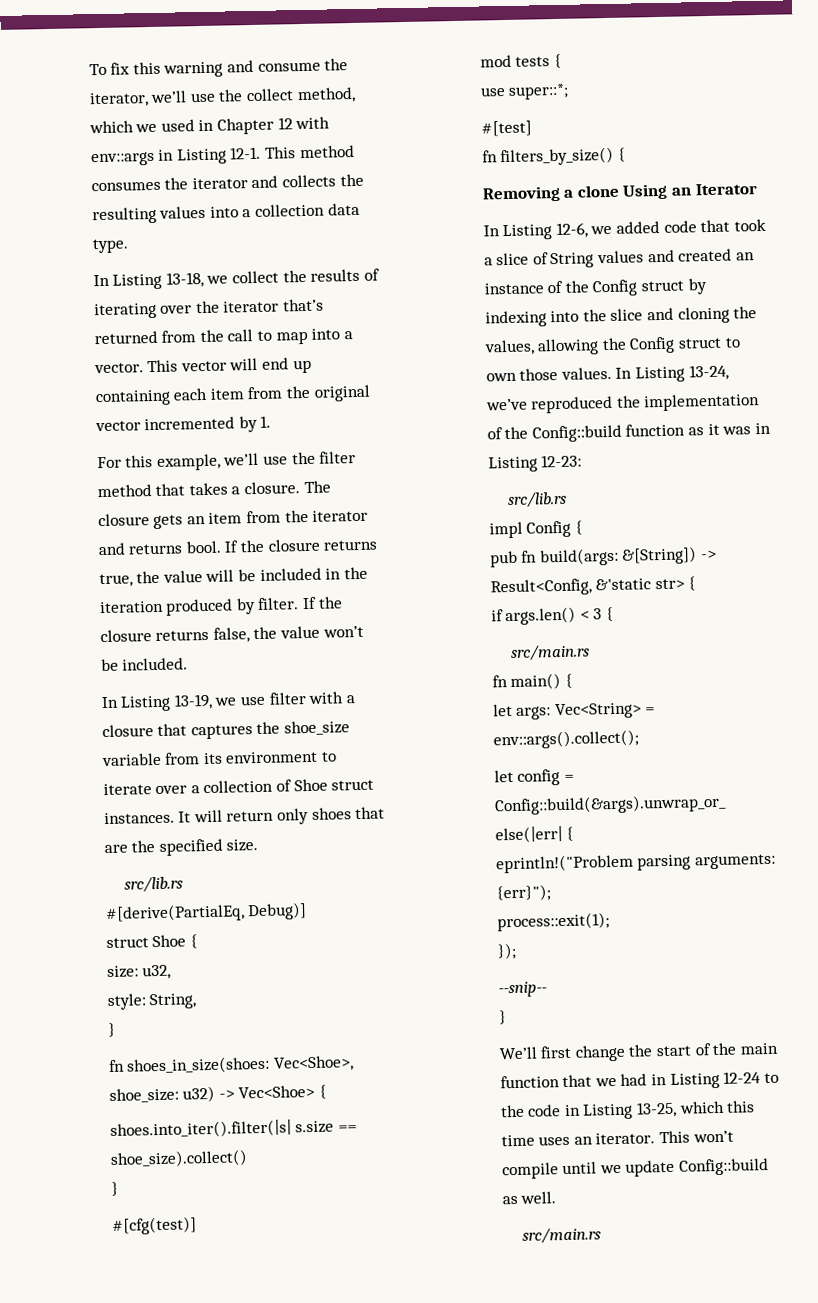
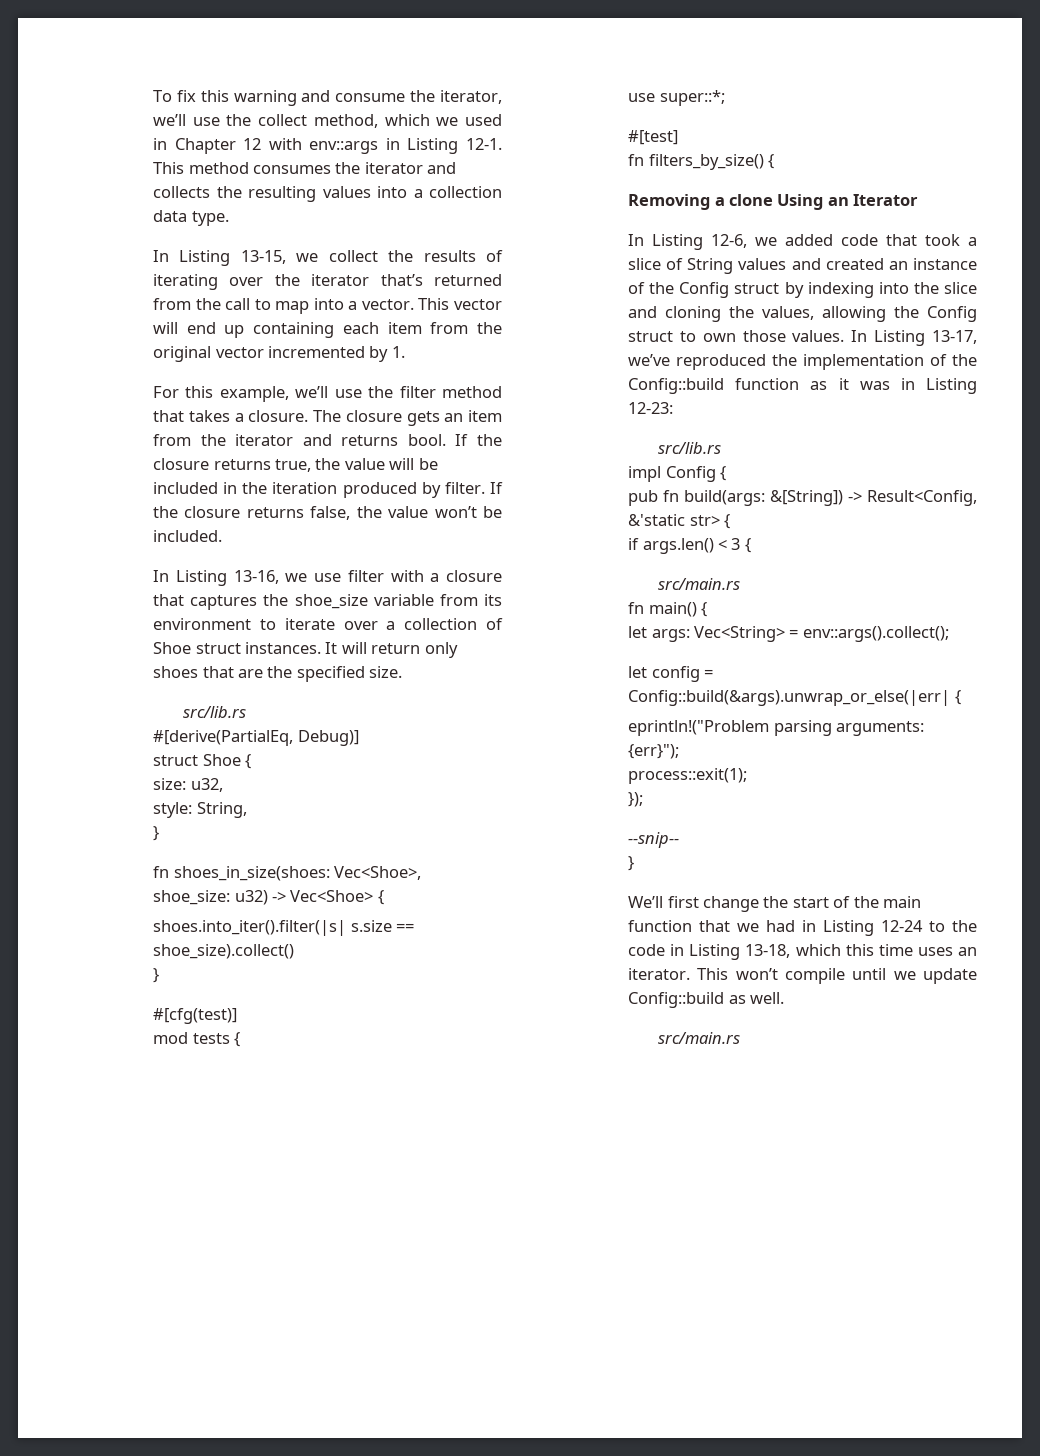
[165,271,204,288] 13-18, -> [240,250,286,264] 13-15,
[173,693,213,710] 13-19, -> [233,570,279,584] 13-16,
[688,364,729,381] 13-24, -> [932,330,977,344] 13-17,
[636,1101,678,1118] 13-25, -> [745,944,791,958] 13-18,

